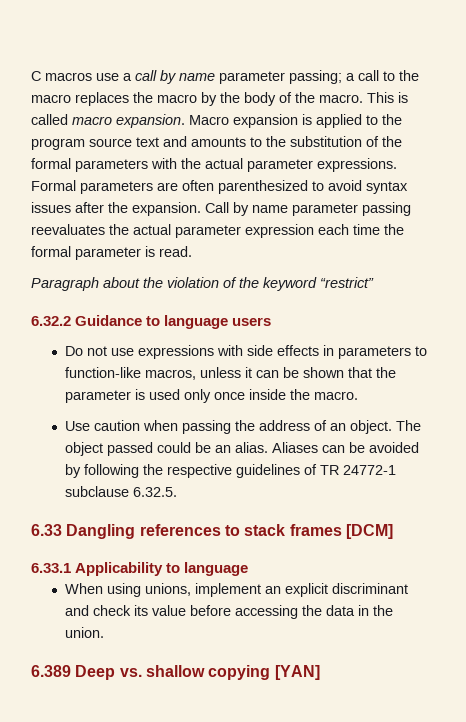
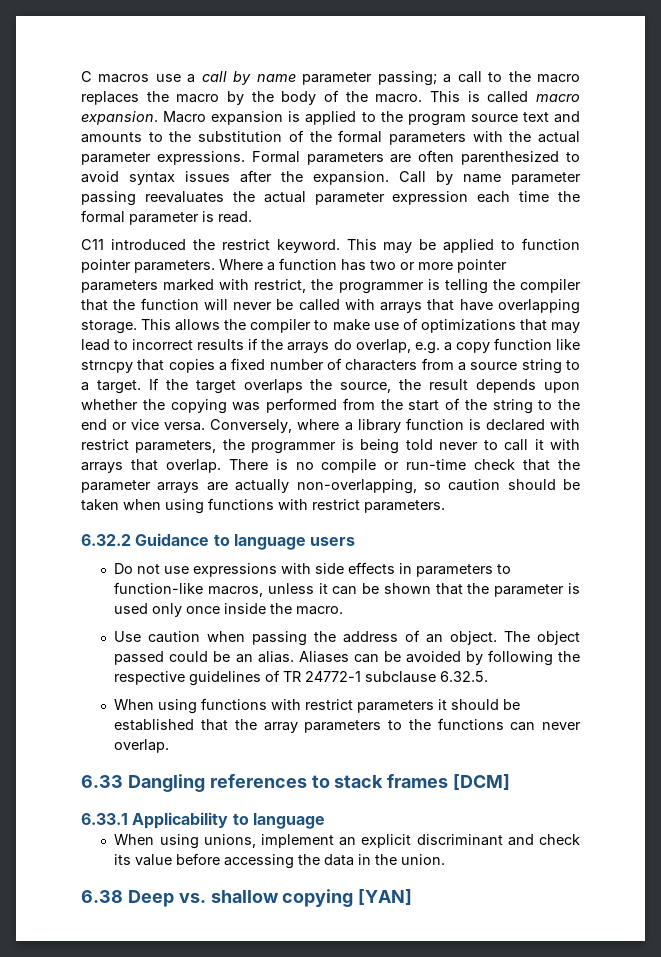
[31,277,374,291] Paragraph about the violation of the keyword “restrict” -> [81,238,580,253] [81,258,507,273] [81,279,581,294] [81,298,580,314] [81,318,580,334] [81,338,580,354] [81,358,580,374] [81,378,581,394] [81,398,580,414] [81,418,580,433] [81,439,580,454] [81,459,581,473] [81,479,580,494] [81,498,445,514] C11 introduced the restrict keyword. This may be applied to function pointer parameters. Where a function has two or more pointer parameters marked with restrict, the programmer is telling the compiler that the function will never be called with arrays that have overlapping storage. This allows the compiler to make use of optimizations that may lead to incorrect results if the arrays do overlap, e.g. a copy function like strncpy that copies a fixed number of characters from a source string to a target. If the target overlaps the source, the result depends upon whether the copying was performed from the start of the string to the end or vice versa. Conversely, where a library function is declared with restrict parameters, the programmer is being told never to call it with arrays that overlap. There is no compile or run-time check that the parameter arrays are actually non-overlapping, so caution should be taken when using functions with restrict parameters.
(178, 492) none -> [114,698,521,714] [114,718,582,733] [114,739,170,753] // When using functions with restrict parameters it should be established that the array parameters to the functions can never overlap.
[31,665,71,677] 6.389 -> [81,890,123,903] 6.38

